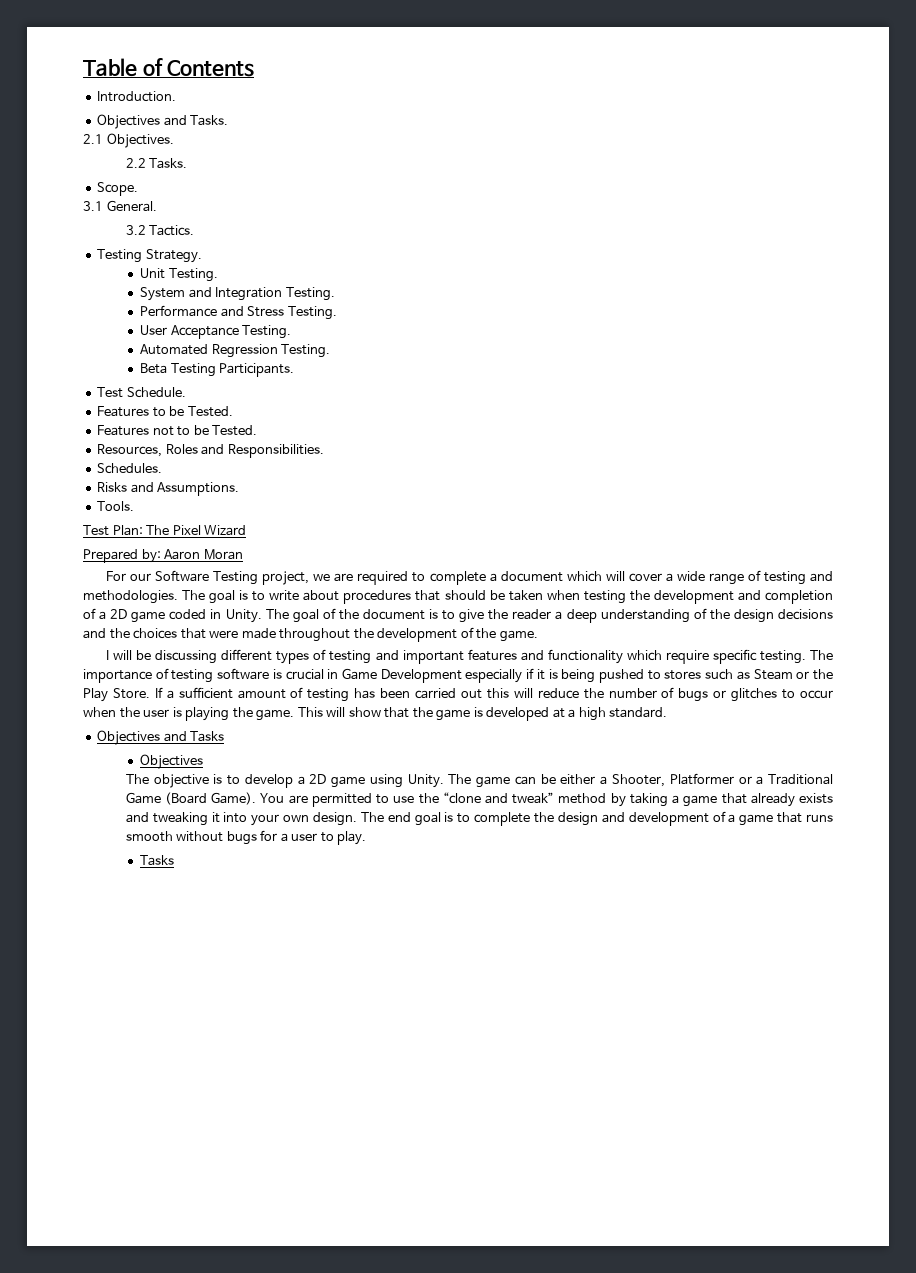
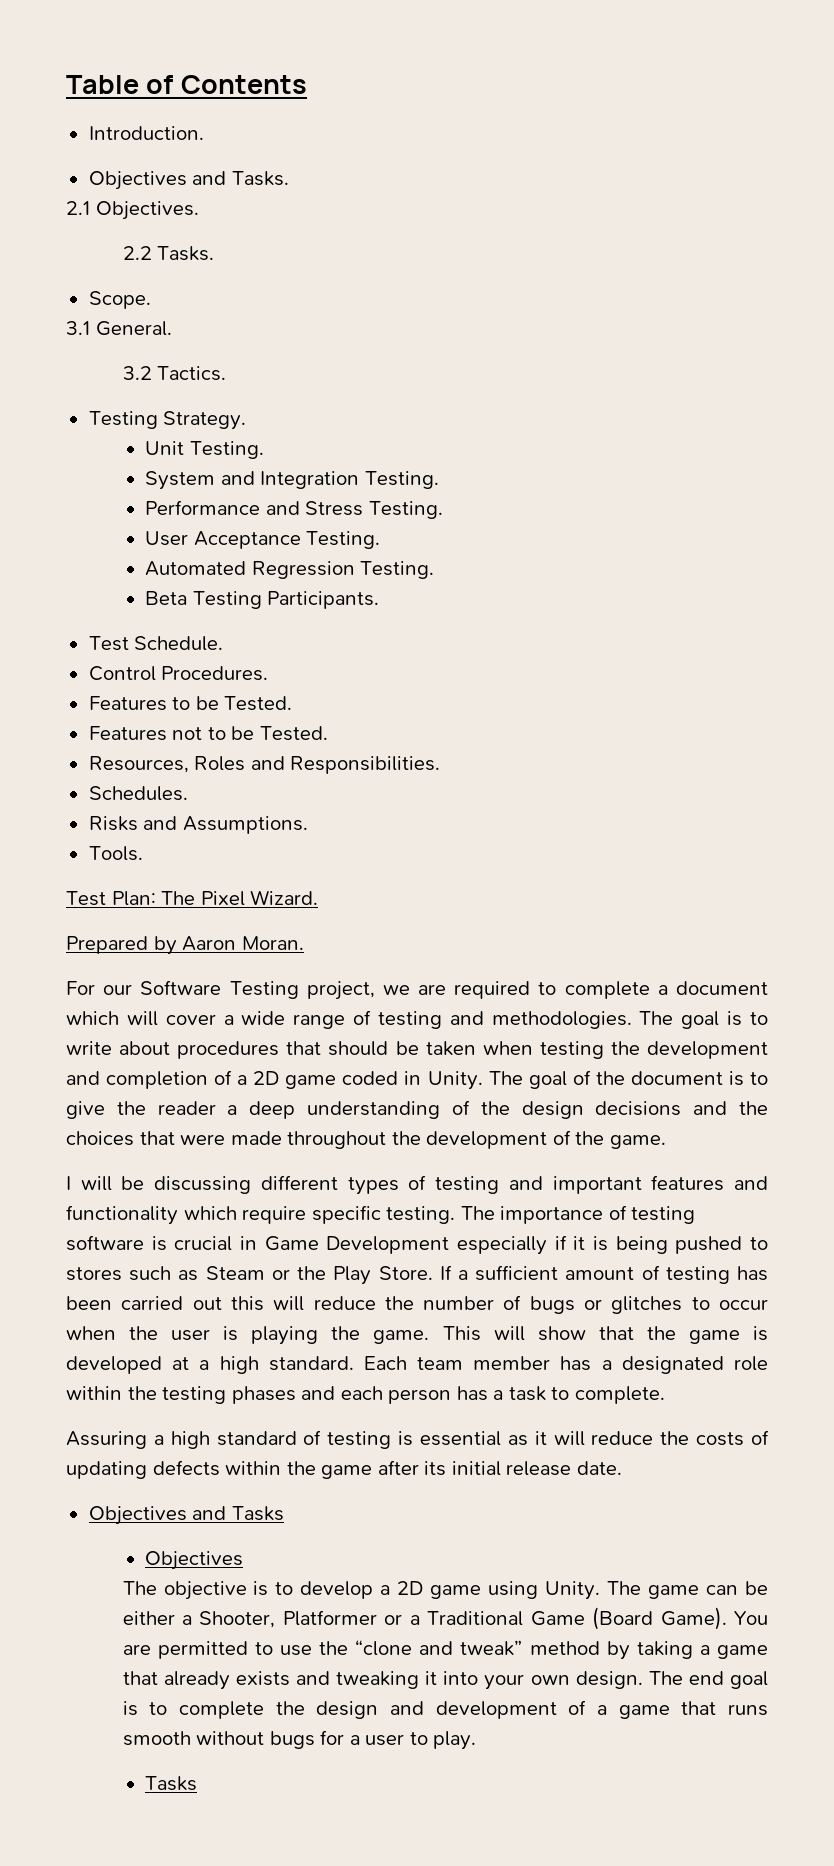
(186, 392) none -> [88,666,269,681] // Control Procedures.
[204,525,247,536] Wizard -> [250,890,319,905] Wizard.
[141,549,243,563] by: Aaron Moran -> [153,936,304,955] by Aaron Moran.
(668, 712) none -> [363,1356,768,1374] [66,1386,665,1404] [66,1430,769,1449] [66,1460,622,1479] Each team member has a designated role within the testing phases and each person has a task to complete. // Assuring a high standard of testing is essential as it will reduce the costs of updating defects within the game after its initial release date.

